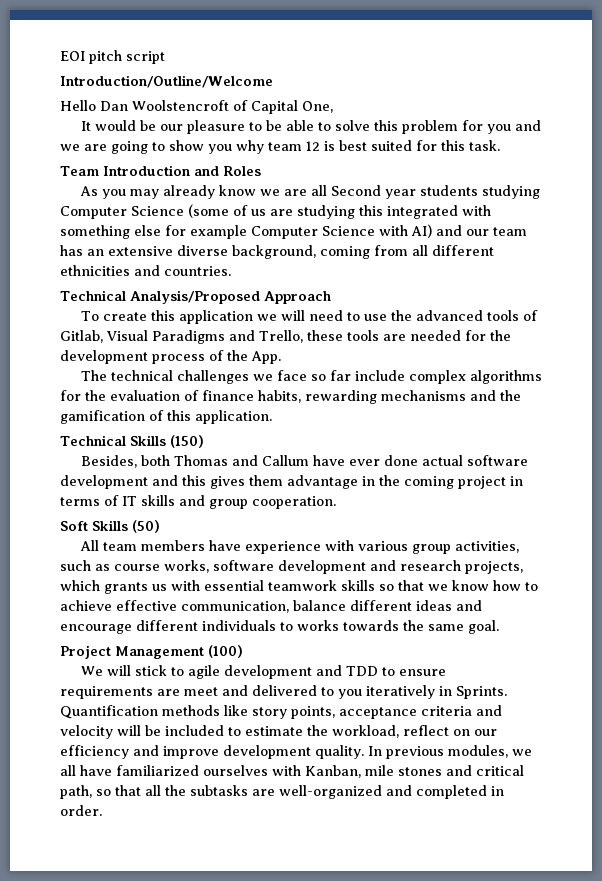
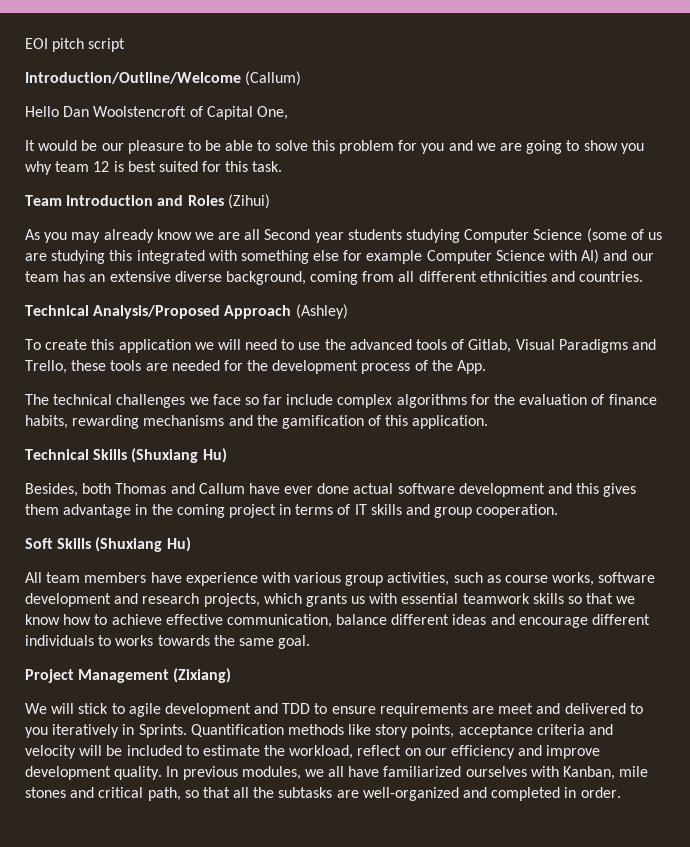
(273, 81) none -> [245,71,302,86] (Callum)
(261, 171) none -> [227,194,270,209] (Zihui)
(331, 297) none -> [295,304,348,319] (Ashley)
[169,435,204,448] (150) -> [131,448,227,463] (Shuxiang Hu)
[132,520,160,533] (50) -> [95,537,191,552] (Shuxiang Hu)
[208,645,243,658] (100) -> [173,668,232,683] (Zixiang)

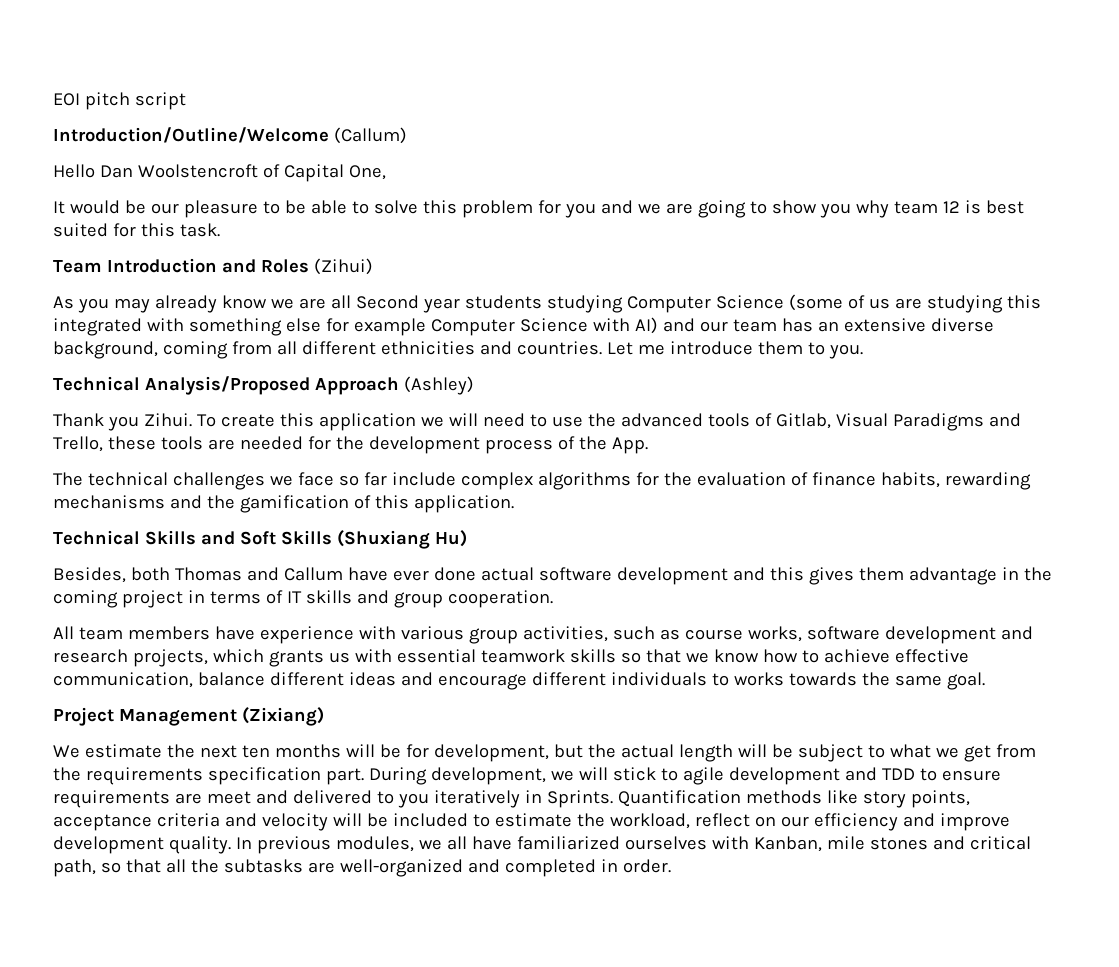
(644, 276) none -> [606,341,863,359] Let me introduce them to you.
(348, 311) none -> [53,413,192,431] Thank you Zihui.
(128, 454) none -> [200,530,332,545] and Soft Skills
[25,537,191,552] // Soft Skills (Shuxiang Hu) -> (553, 599) none
(47, 708) none -> [84,744,1036,762] [53,767,574,785] estimate the next ten months will be for development, but the actual length will be subject to what we get from the requirements specification part. During development, we

